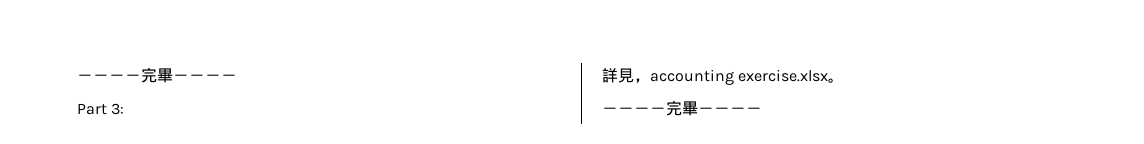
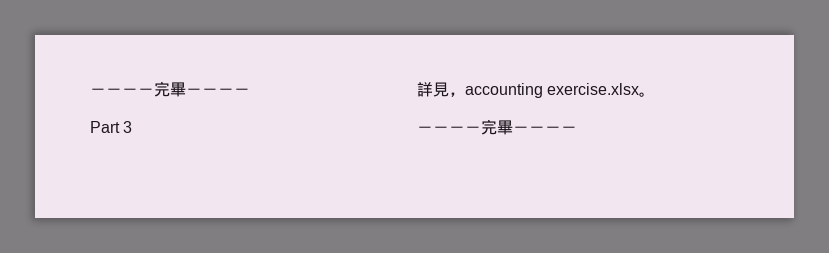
[111,103,125,115] 3: -> [123,121,133,133] 3

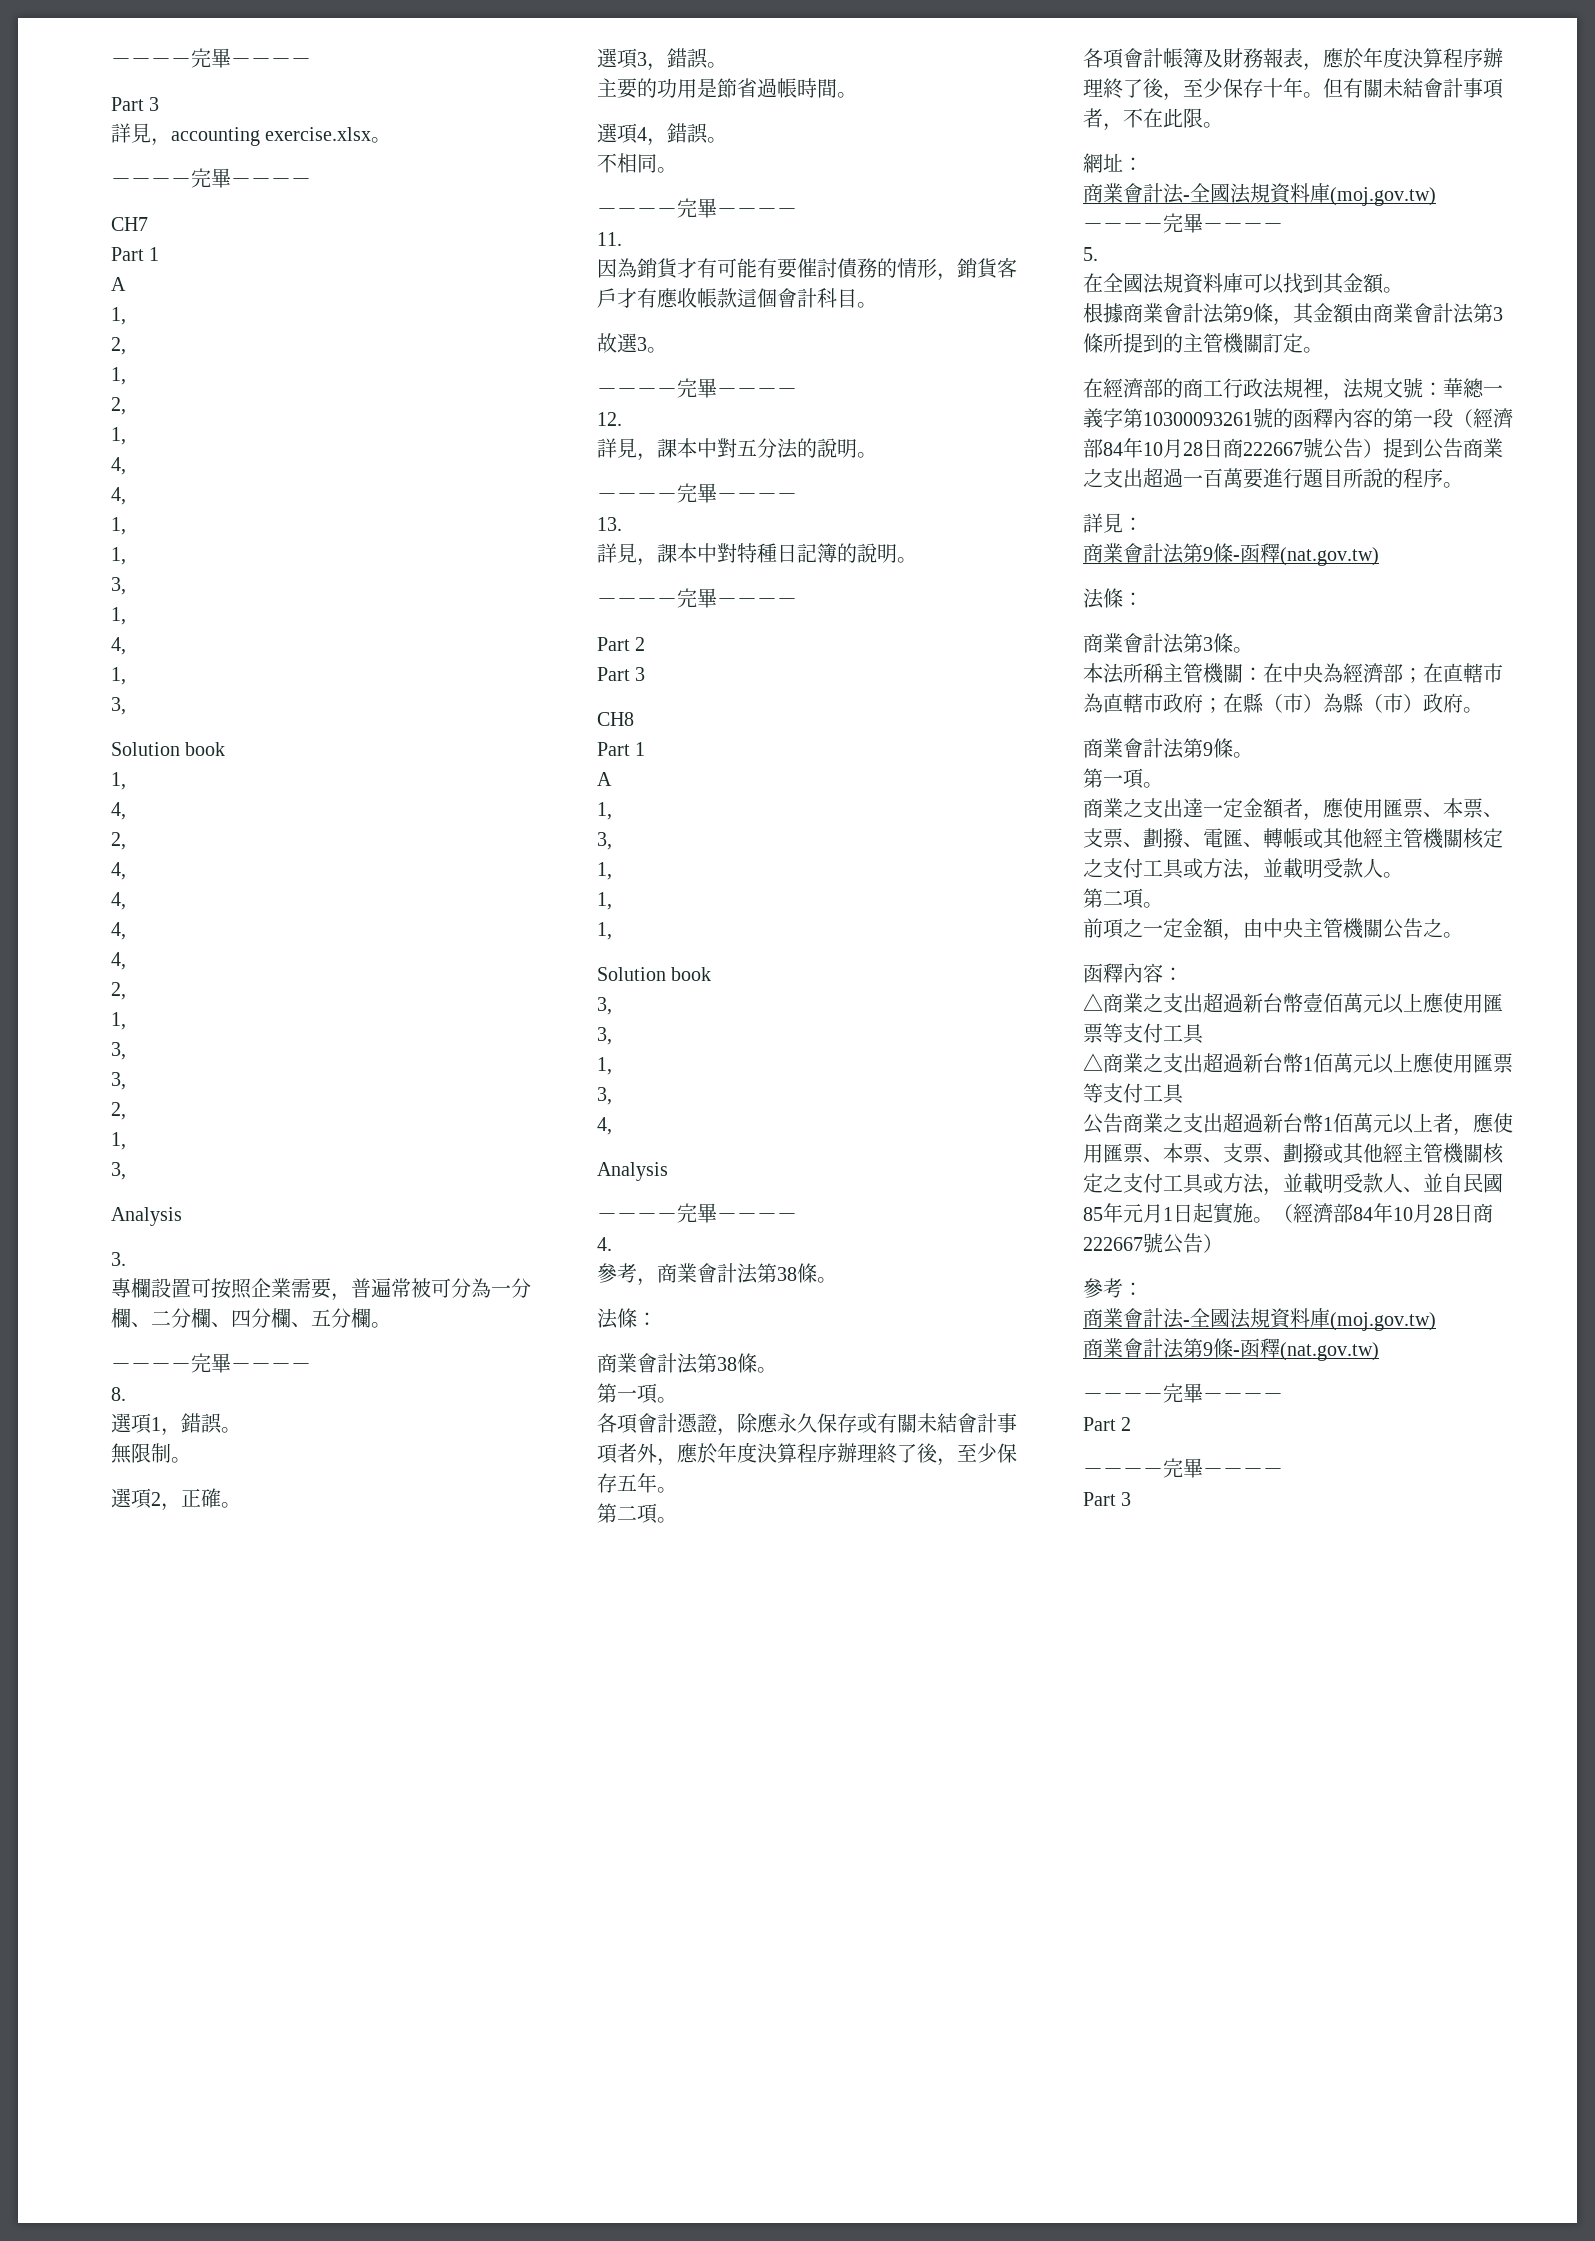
(577, 129) none -> [111,217,148,231] [111,247,160,261] [111,277,126,291] [111,307,126,325] [111,337,126,355] [111,367,126,385] [111,397,126,415] [111,427,126,445] [111,457,126,475] [111,487,126,505] [111,517,126,535] [111,547,126,565] [111,577,126,595] [111,607,126,625] [111,637,126,655] [111,667,126,685] [111,697,126,715] [111,742,226,756] [111,772,126,790] [111,802,126,820] [111,832,126,850] [111,862,126,880] [111,892,126,910] [111,922,126,940] [111,952,126,970] [111,982,126,1000] [111,1012,126,1030] [111,1042,126,1060] [111,1072,126,1090] [111,1102,126,1120] [111,1132,126,1150] [111,1162,126,1180] [111,1207,182,1226] [111,1252,126,1266] [111,1278,531,1301] [111,1308,391,1328] [111,1353,311,1373] [111,1387,126,1401] [111,1413,241,1436] [111,1443,191,1464] [111,1488,241,1511] [597,48,727,71] [597,78,857,99] [597,123,727,146] [597,153,677,173] [597,198,797,218] [597,232,622,246] [597,258,1017,281] [597,288,877,308] [597,333,667,353] [597,378,797,398] [597,412,622,426] [597,438,877,461] [597,483,797,503] [597,517,622,531] [597,543,917,566] [597,588,797,608] [597,637,646,651] [597,667,646,681] [597,712,634,726] [597,742,646,756] [597,772,612,786] [597,802,612,820] [597,832,612,850] [597,862,612,880] [597,892,612,910] [597,922,612,940] [597,967,712,981] [597,997,612,1015] [597,1027,612,1045] [597,1057,612,1075] [597,1087,612,1105] [597,1117,612,1135] [597,1162,668,1181] [597,1203,797,1223] [597,1237,612,1251] [597,1263,837,1286] [597,1308,657,1329] [597,1353,777,1374] [597,1383,677,1404] [597,1413,1017,1436] [597,1442,1017,1466] [597,1473,677,1493] [597,1503,677,1524] [1083,47,1503,71] [1083,78,1503,101] [1083,108,1223,131] [1083,153,1143,173] [1083,183,1436,206] [1083,213,1283,233] [1083,247,1098,261] [1083,273,1403,294] [1083,303,1503,326] [1083,333,1323,354] [1083,378,1503,401] [1083,408,1513,428] [1083,438,1503,459] [1083,468,1463,489] [1083,513,1143,533] [1083,543,1379,566] [1083,588,1143,609] [1083,633,1253,654] [1083,663,1503,684] [1083,693,1483,713] [1083,738,1253,759] [1083,768,1163,789] [1083,798,1503,821] [1083,828,1503,849] [1083,858,1403,881] [1083,888,1163,909] [1083,918,1463,941] [1083,963,1183,983] [1083,993,1503,1014] [1083,1023,1204,1044] [1083,1053,1513,1074] [1083,1083,1184,1104] [1083,1113,1513,1136] [1083,1143,1504,1164] [1083,1173,1503,1196] [1083,1203,1493,1224] [1083,1233,1223,1254] [1083,1278,1143,1298] [1083,1308,1436,1331] [1083,1338,1379,1361] [1083,1383,1283,1403] [1083,1417,1132,1431] [1083,1458,1283,1478] [1083,1492,1132,1506] // CH7 // Part 1 // A // 1, // 2, // 1, // 2, // 1, // 4, // 4, // 1, // 1, // 3, // 1, // 4, // 1, // 3, // Solution book // 1, // 4, // 2, // 4, // 4, // 4, // 4, // 2, // 1, // 3, // 3, // 2, // 1, // 3, // Analysis // 3. // 專欄設置可按照企業需要，普遍常被可分為一分欄、二分欄、四分欄、五分欄。 // －－－－完畢－－－－ // 8. // 選項1，錯誤。 // 無限制。 // 選項2，正確。 // 選項3，錯誤。 // 主要的功用是節省過帳時間。 // 選項4，錯誤。 // 不相同。 // －－－－完畢－－－－ // 11. // 因為銷貨才有可能有要催討債務的情形，銷貨客戶才有應收帳款這個會計科目。 // 故選3。 // －－－－完畢－－－－ // 12. // 詳見，課本中對五分法的說明。 // －－－－完畢－－－－ // 13. // 詳見，課本中對特種日記簿的說明。 // －－－－完畢－－－－ // Part 2 // Part 3 // CH8 // Part 1 // A // 1, // 3, // 1, // 1, // 1, // Solution book // 3, // 3, // 1, // 3, // 4, // Analysis // －－－－完畢－－－－ // 4. // 參考，商業會計法第38條。 // 法條： // 商業會計法第38條。 // 第一項。 // 各項會計憑證，除應永久保存或有關未結會計事項者外，應於年度決算程序辦理終了後，至少保存五年。 // 第二項。 // 各項會計帳簿及財務報表，應於年度決算程序辦理終了後，至少保存十年。但有關未結會計事項者，不在此限。 // 網址： // 商業會計法-全國法規資料庫(moj.gov.tw) // －－－－完畢－－－－ // 5. // 在全國法規資料庫可以找到其金額。 // 根據商業會計法第9條，其金額由商業會計法第3條所提到的主管機關訂定。 // 在經濟部的商工行政法規裡，法規文號：華總一義字第10300093261號的函釋內容的第一段（經濟部84年10月28日商222667號公告）提到公告商業之支出超過一百萬要進行題目所說的程序。 // 詳見： // 商業會計法第9條-函釋(nat.gov.tw) // 法條： // 商業會計法第3條。 // 本法所稱主管機關：在中央為經濟部；在直轄市為直轄市政府；在縣（市）為縣（市）政府。 // 商業會計法第9條。 // 第一項。 // 商業之支出達一定金額者，應使用匯票、本票、支票、劃撥、電匯、轉帳或其他經主管機關核定之支付工具或方法，並載明受款人。 // 第二項。 // 前項之一定金額，由中央主管機關公告之。 // 函釋內容： // △商業之支出超過新台幣壹佰萬元以上應使用匯票等支付工具 // △商業之支出超過新台幣1佰萬元以上應使用匯票等支付工具 // 公告商業之支出超過新台幣1佰萬元以上者，應使用匯票、本票、支票、劃撥或其他經主管機關核定之支付工具或方法，並載明受款人、並自民國85年元月1日起實施。（經濟部84年10月28日商222667號公告） // 參考： // 商業會計法-全國法規資料庫(moj.gov.tw) // 商業會計法第9條-函釋(nat.gov.tw) // －－－－完畢－－－－ // Part 2 // －－－－完畢－－－－ // Part 3

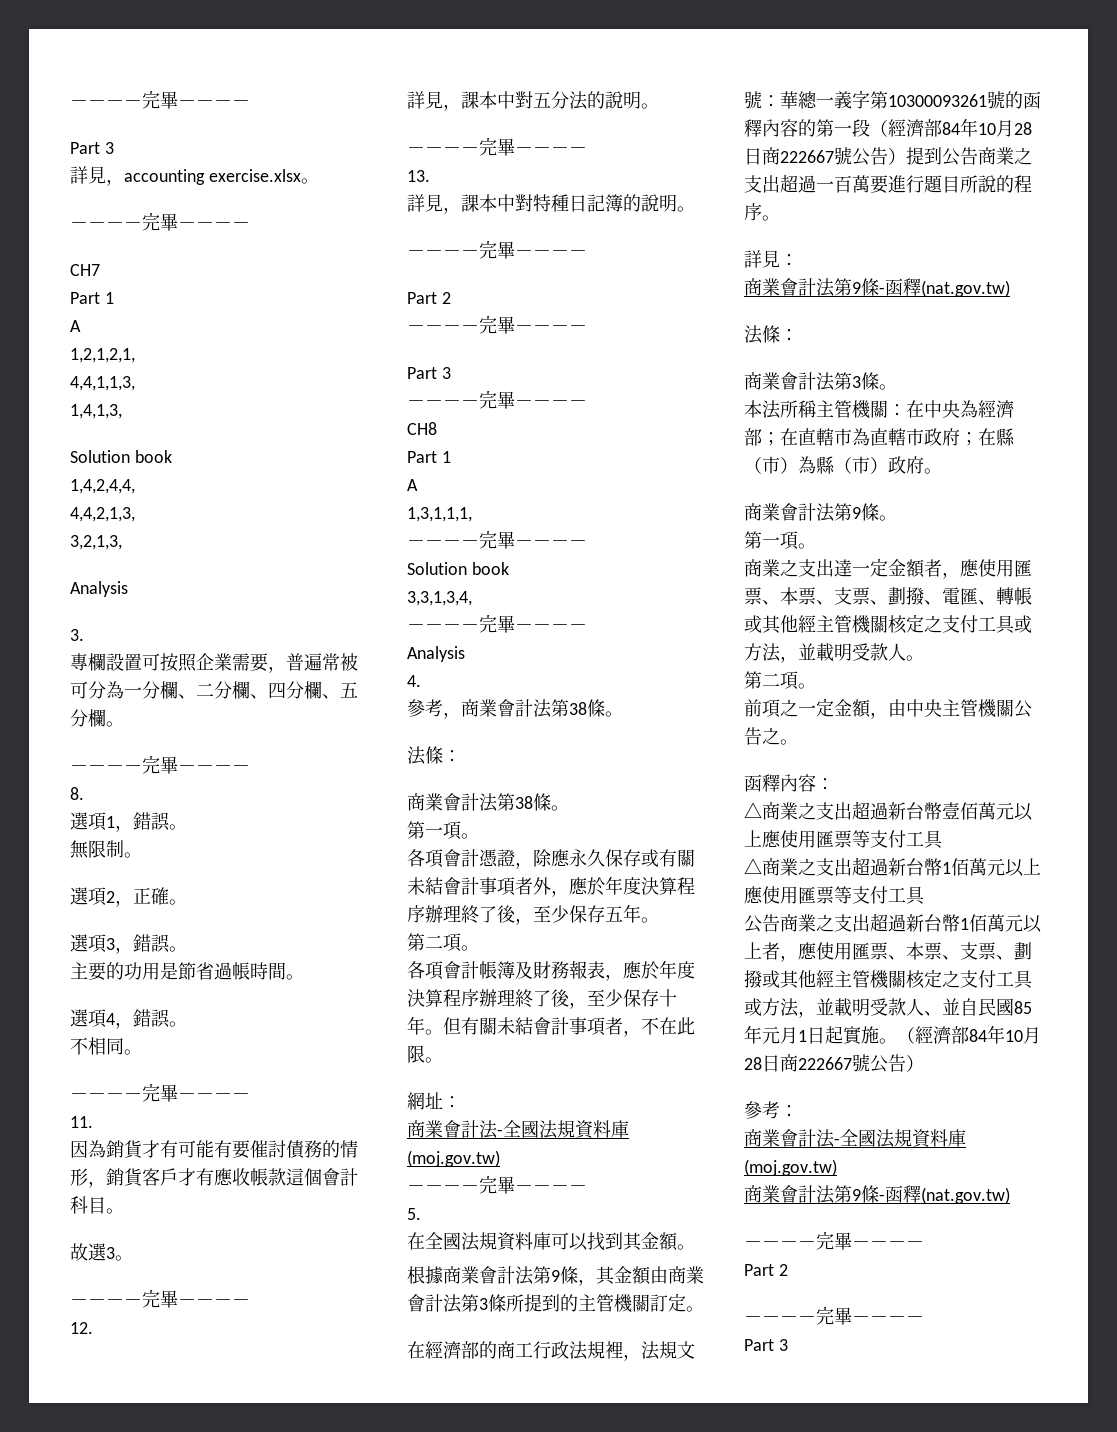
[111,307,126,325] [111,337,126,355] [111,367,126,385] [111,397,126,415] [111,427,126,445] [111,457,126,475] [111,487,126,505] [111,517,126,535] [111,547,126,565] [111,577,126,595] [111,607,126,625] [111,637,126,655] [111,667,126,685] [111,697,126,715] [111,742,226,756] [111,772,126,790] [111,802,126,820] [111,832,126,850] [111,862,126,880] [111,892,126,910] [111,922,126,940] [111,952,126,970] [111,982,126,1000] [111,1012,126,1030] [111,1042,126,1060] [111,1072,126,1090] [111,1102,126,1120] [111,1132,126,1150] [111,1162,126,1180] 1, // 2, // 1, // 2, // 1, // 4, // 4, // 1, // 1, // 3, // 1, // 4, // 1, // 3, // Solution book // 1, // 4, // 2, // 4, // 4, // 4, // 4, // 2, // 1, // 3, // 3, // 2, // 1, // 3, -> [70,348,135,363] [70,376,135,391] [70,404,122,419] [70,450,172,463] [70,479,135,494] [70,507,135,522] [70,535,122,550] 1,2,1,2,1, // 4,4,1,1,3, // 1,4,1,3, // Solution book // 1,4,2,4,4, // 4,4,2,1,3, // 3,2,1,3,
[597,667,646,681] [597,712,634,726] [597,742,646,756] [597,772,612,786] [597,802,612,820] [597,832,612,850] [597,862,612,880] [597,892,612,910] [597,922,612,940] [597,967,712,981] [597,997,612,1015] [597,1027,612,1045] [597,1057,612,1075] [597,1087,612,1105] [597,1117,612,1135] [597,1162,668,1181] [597,1203,797,1223] Part 3 // CH8 // Part 1 // A // 1, // 3, // 1, // 1, // 1, // Solution book // 3, // 3, // 1, // 3, // 4, // Analysis // －－－－完畢－－－－ -> [407,315,587,334] [407,367,451,379] [407,390,587,409] [407,422,437,435] [407,451,451,463] [407,479,418,491] [407,507,472,522] [407,530,587,549] [407,562,509,575] [407,591,472,606] [407,614,587,633] [407,646,465,662] －－－－完畢－－－－ // Part 3 // －－－－完畢－－－－ // CH8 // Part 1 // A // 1,3,1,1,1, // －－－－完畢－－－－ // Solution book // 3,3,1,3,4, // －－－－完畢－－－－ // Analysis

